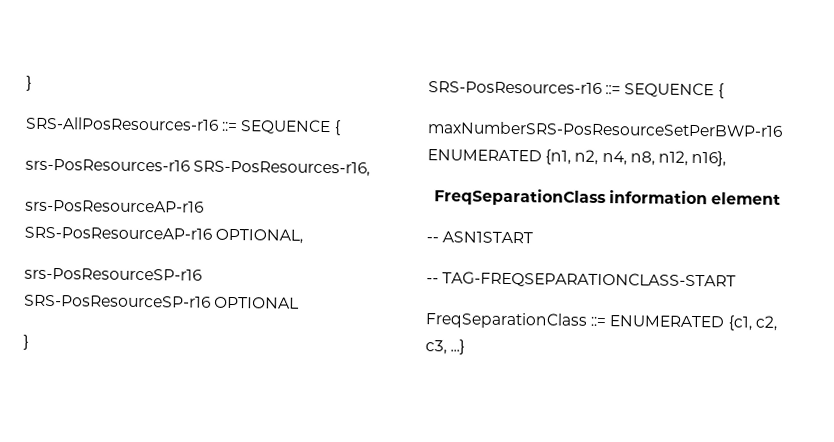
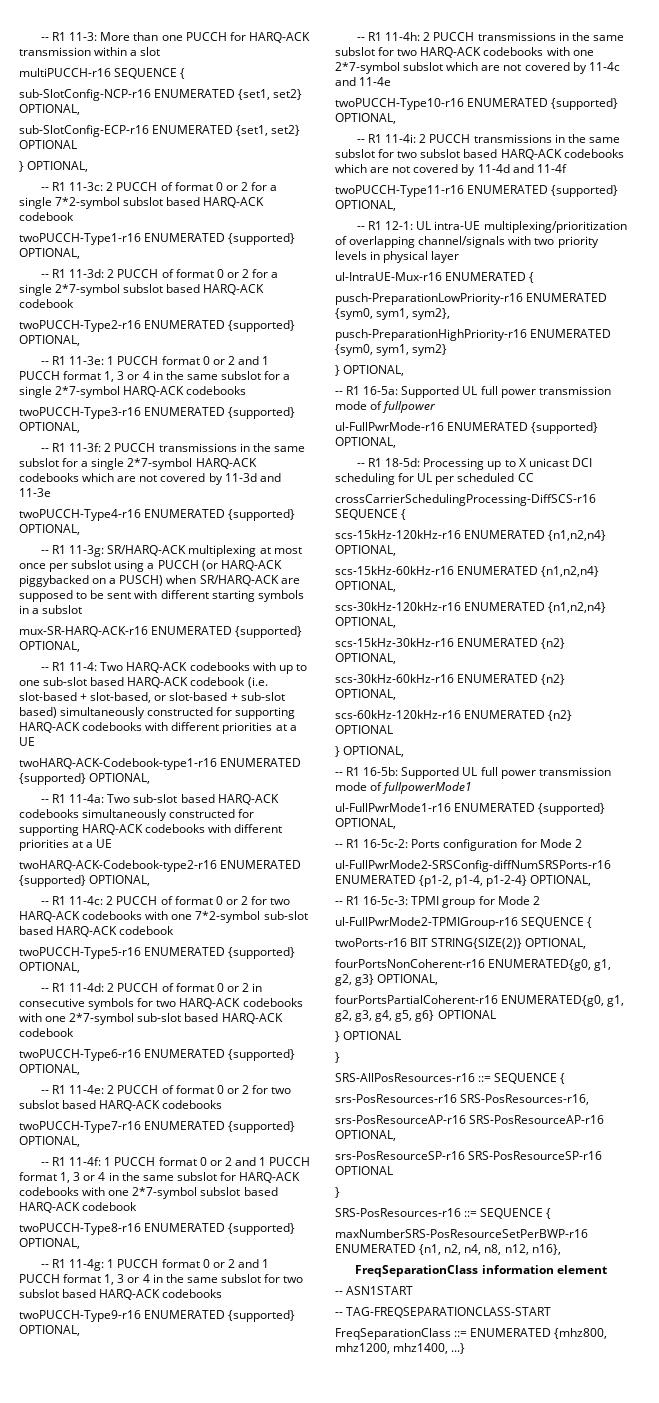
(26, 83) none -> [40,32,310,43] [19,47,161,56] [19,68,186,79] [19,89,303,101] [19,104,80,115] [19,125,301,137] [19,140,77,149] [19,161,89,172] [40,182,278,191] [19,197,265,209] [19,212,74,221] [19,233,296,245] [19,248,80,259] [40,269,279,278] [19,284,265,296] [19,299,74,308] [19,320,296,332] [19,335,80,346] [40,356,270,365] [19,371,291,382] [19,386,247,398] [19,407,296,419] [19,422,80,433] [40,443,305,452] [19,458,257,470] [19,473,281,485] [19,488,51,497] [19,509,296,521] [19,524,80,535] [40,545,302,557] [19,560,282,572] [19,575,300,587] [19,590,304,602] [19,605,83,614] [19,626,303,638] [19,641,80,652] [40,662,307,674] [19,677,268,688] [19,692,285,703] [19,707,296,719] [19,722,297,734] [19,737,35,746] [19,758,302,770] [19,773,151,785] [40,794,279,805] [19,809,255,821] [19,824,283,836] [19,839,113,851] [19,860,302,872] [19,875,151,887] [40,896,291,905] [19,911,308,923] [19,926,175,937] [19,947,296,959] [19,962,80,973] [40,983,263,992] [19,998,303,1010] [19,1013,283,1025] [19,1028,74,1037] [19,1049,296,1061] [19,1064,80,1075] [40,1085,292,1094] [19,1100,223,1111] [19,1121,296,1133] [19,1136,80,1147] [40,1157,311,1166] [19,1172,301,1183] [19,1187,278,1199] [19,1202,138,1213] [19,1223,296,1235] [19,1238,80,1249] [40,1259,270,1271] [19,1274,304,1285] [19,1289,223,1300] [19,1310,296,1322] [19,1325,80,1336] [356,32,624,41] [335,47,594,58] [335,62,620,74] [335,77,392,86] [335,98,619,110] [335,113,396,124] [356,134,620,143] [335,149,624,160] [335,164,567,176] [335,185,619,197] [335,200,396,211] [356,221,627,233] [335,236,599,248] [335,251,460,263] [335,272,535,283] [335,293,608,305] [335,308,451,320] [335,329,612,341] [335,344,448,356] [335,365,405,376] [335,386,611,398] [335,401,437,413] [335,422,599,434] [335,437,396,448] [356,458,592,470] [335,473,534,485] [335,494,596,506] [335,509,407,520] [335,530,607,541] [335,545,396,556] [335,566,600,577] [335,581,396,592] [335,602,607,613] [335,617,396,628] [335,638,566,649] [335,653,396,664] [335,674,566,685] [335,689,396,700] [335,710,573,721] [335,725,393,734] [335,746,405,757] [335,767,611,779] [335,782,473,794] [335,803,606,815] [335,818,396,829] [335,839,582,851] [335,860,611,872] [335,875,592,887] [335,896,540,908] [335,917,593,929] [335,938,587,949] [335,959,612,971] [335,974,439,986] [335,995,625,1007] [335,1010,496,1022] [335,1031,402,1042] -- R1 11-3: More than one PUCCH for HARQ-ACK transmission within a slot // multiPUCCH-r16 SEQUENCE { // sub-SlotConfig-NCP-r16 ENUMERATED {set1, set2} OPTIONAL, // sub-SlotConfig-ECP-r16 ENUMERATED {set1, set2} OPTIONAL // } OPTIONAL, // -- R1 11-3c: 2 PUCCH of format 0 or 2 for a single 7*2-symbol subslot based HARQ-ACK codebook // twoPUCCH-Type1-r16 ENUMERATED {supported} OPTIONAL, // -- R1 11-3d: 2 PUCCH of format 0 or 2 for a single 2*7-symbol subslot based HARQ-ACK codebook // twoPUCCH-Type2-r16 ENUMERATED {supported} OPTIONAL, // -- R1 11-3e: 1 PUCCH format 0 or 2 and 1 PUCCH format 1, 3 or 4 in the same subslot for a single 2*7-symbol HARQ-ACK codebooks // twoPUCCH-Type3-r16 ENUMERATED {supported} OPTIONAL, // -- R1 11-3f: 2 PUCCH transmissions in the same subslot for a single 2*7-symbol HARQ-ACK codebooks which are not covered by 11-3d and 11-3e // twoPUCCH-Type4-r16 ENUMERATED {supported} OPTIONAL, // -- R1 11-3g: SR/HARQ-ACK multiplexing at most once per subslot using a PUCCH (or HARQ-ACK piggybacked on a PUSCH) when SR/HARQ-ACK are supposed to be sent with different starting symbols in a subslot // mux-SR-HARQ-ACK-r16 ENUMERATED {supported} OPTIONAL, // -- R1 11-4: Two HARQ-ACK codebooks with up to one sub-slot based HARQ-ACK codebook (i.e. slot-based + slot-based, or slot-based + sub-slot based) simultaneously constructed for supporting HARQ-ACK codebooks with different priorities at a UE // twoHARQ-ACK-Codebook-type1-r16 ENUMERATED {supported} OPTIONAL, // -- R1 11-4a: Two sub-slot based HARQ-ACK codebooks simultaneously constructed for supporting HARQ-ACK codebooks with different priorities at a UE // twoHARQ-ACK-Codebook-type2-r16 ENUMERATED {supported} OPTIONAL, // -- R1 11-4c: 2 PUCCH of format 0 or 2 for two HARQ-ACK codebooks with one 7*2-symbol sub-slot based HARQ-ACK codebook // twoPUCCH-Type5-r16 ENUMERATED {supported} OPTIONAL, // -- R1 11-4d: 2 PUCCH of format 0 or 2 in consecutive symbols for two HARQ-ACK codebooks with one 2*7-symbol sub-slot based HARQ-ACK codebook // twoPUCCH-Type6-r16 ENUMERATED {supported} OPTIONAL, // -- R1 11-4e: 2 PUCCH of format 0 or 2 for two subslot based HARQ-ACK codebooks // twoPUCCH-Type7-r16 ENUMERATED {supported} OPTIONAL, // -- R1 11-4f: 1 PUCCH format 0 or 2 and 1 PUCCH format 1, 3 or 4 in the same subslot for HARQ-ACK codebooks with one 2*7-symbol subslot based HARQ-ACK codebook // twoPUCCH-Type8-r16 ENUMERATED {supported} OPTIONAL, // -- R1 11-4g: 1 PUCCH format 0 or 2 and 1 PUCCH format 1, 3 or 4 in the same subslot for two subslot based HARQ-ACK codebooks // twoPUCCH-Type9-r16 ENUMERATED {supported} OPTIONAL, // -- R1 11-4h: 2 PUCCH transmissions in the same subslot for two HARQ-ACK codebooks with one 2*7-symbol subslot which are not covered by 11-4c and 11-4e // twoPUCCH-Type10-r16 ENUMERATED {supported} OPTIONAL, // -- R1 11-4i: 2 PUCCH transmissions in the same subslot for two subslot based HARQ-ACK codebooks which are not covered by 11-4d and 11-4f // twoPUCCH-Type11-r16 ENUMERATED {supported} OPTIONAL, // -- R1 12-1: UL intra-UE multiplexing/prioritization of overlapping channel/signals with two priority levels in physical layer // ul-IntraUE-Mux-r16 ENUMERATED { // pusch-PreparationLowPriority-r16 ENUMERATED {sym0, sym1, sym2}, // pusch-PreparationHighPriority-r16 ENUMERATED {sym0, sym1, sym2} // } OPTIONAL, // -- R1 16-5a: Supported UL full power transmission mode of fullpower // ul-FullPwrMode-r16 ENUMERATED {supported} OPTIONAL, // -- R1 18-5d: Processing up to X unicast DCI scheduling for UL per scheduled CC // crossCarrierSchedulingProcessing-DiffSCS-r16 SEQUENCE { // scs-15kHz-120kHz-r16 ENUMERATED {n1,n2,n4} OPTIONAL, // scs-15kHz-60kHz-r16 ENUMERATED {n1,n2,n4} OPTIONAL, // scs-30kHz-120kHz-r16 ENUMERATED {n1,n2,n4} OPTIONAL, // scs-15kHz-30kHz-r16 ENUMERATED {n2} OPTIONAL, // scs-30kHz-60kHz-r16 ENUMERATED {n2} OPTIONAL, // scs-60kHz-120kHz-r16 ENUMERATED {n2} OPTIONAL // } OPTIONAL, // -- R1 16-5b: Supported UL full power transmission mode of fullpowerMode1 // ul-FullPwrMode1-r16 ENUMERATED {supported} OPTIONAL, // -- R1 16-5c-2: Ports configuration for Mode 2 // ul-FullPwrMode2-SRSConfig-diffNumSRSPorts-r16 ENUMERATED {p1-2, p1-4, p1-2-4} OPTIONAL, // -- R1 16-5c-3: TPMI group for Mode 2 // ul-FullPwrMode2-TPMIGroup-r16 SEQUENCE { // twoPorts-r16 BIT STRING{SIZE(2)} OPTIONAL, // fourPortsNonCoherent-r16 ENUMERATED{g0, g1, g2, g3} OPTIONAL, // fourPortsPartialCoherent-r16 ENUMERATED{g0, g1, g2, g3, g4, g5, g6} OPTIONAL // } OPTIONAL //
[727,315,777,331] [425,340,447,355] {c1, c2, c3, -> [554,1328,608,1339] [335,1343,449,1354] {mhz800, mhz1200, mhz1400,

